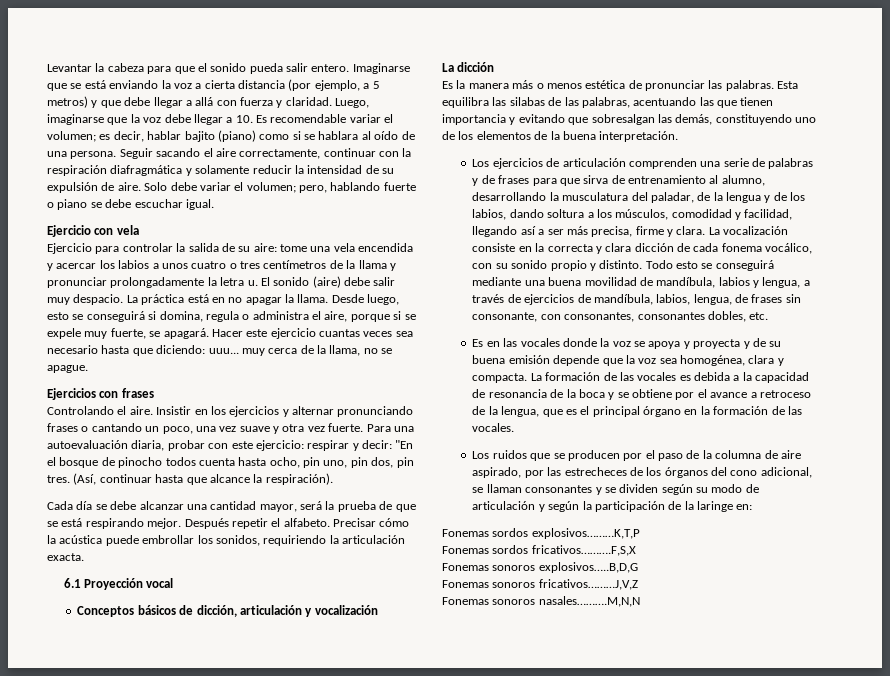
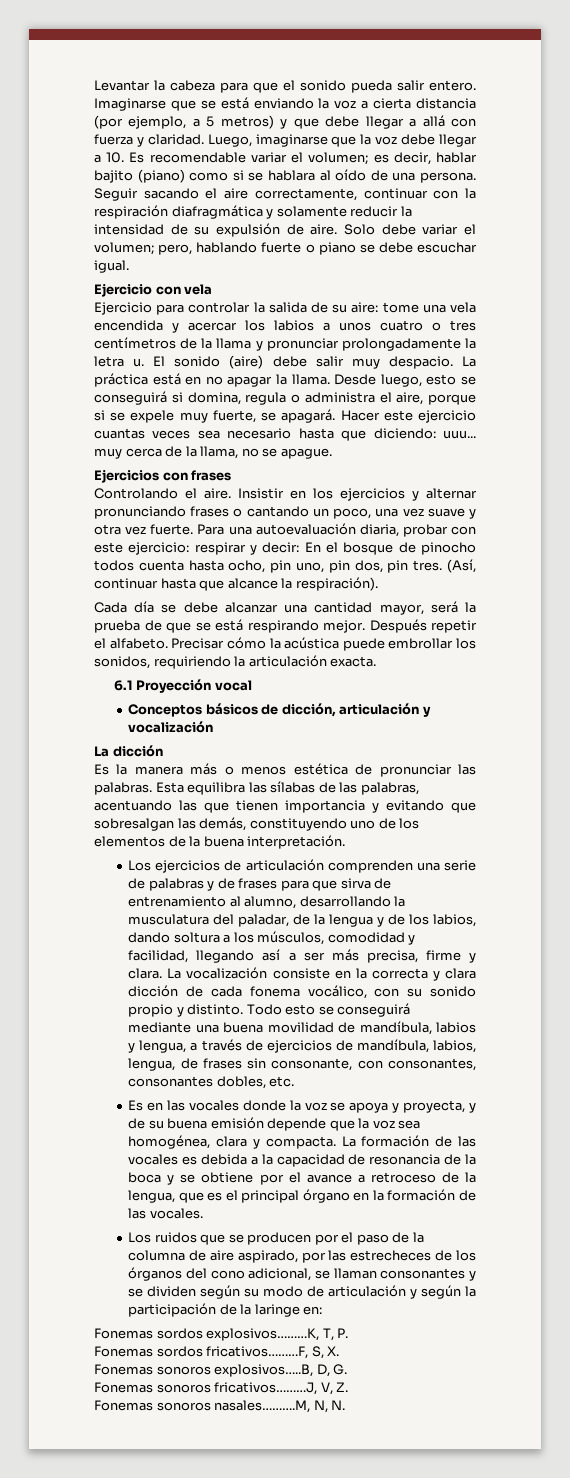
[395,440,414,449] "En -> [304,542,321,552] En
[509,97,545,106] silabas -> [270,781,316,793] sílabas
[693,339,741,349] proyecta -> [403,1100,466,1113] proyecta,
[531,528,640,539] [442,545,636,556] [442,562,638,573] [442,579,638,590] [442,596,640,607] explosivos………K,T,P // Fonemas sordos fricativos……….F,S,X // Fonemas sonoros explosivos…..B,D,G // Fonemas sonoros fricativos………J,V,Z // Fonemas sonoros nasales……….M,N,N -> [206,1328,349,1341] [94,1346,340,1359] [94,1364,348,1377] [94,1382,349,1395] [94,1400,346,1413] explosivos………K, T, P. // Fonemas sordos fricativos………F, S, X. // Fonemas sonoros explosivos…..B, D, G. // Fonemas sonoros fricativos………J, V, Z. // Fonemas sonoros nasales……….M, N, N.

